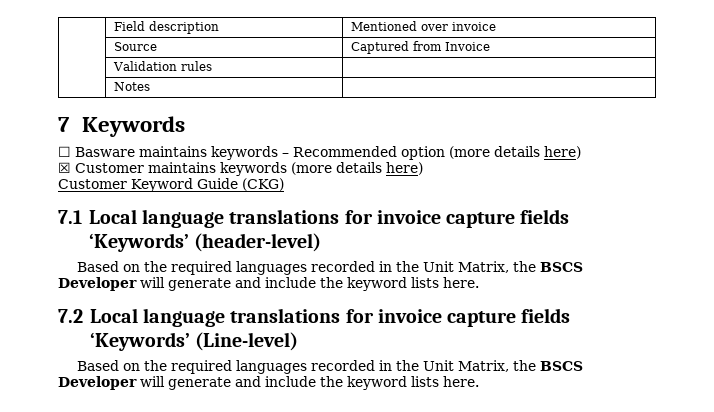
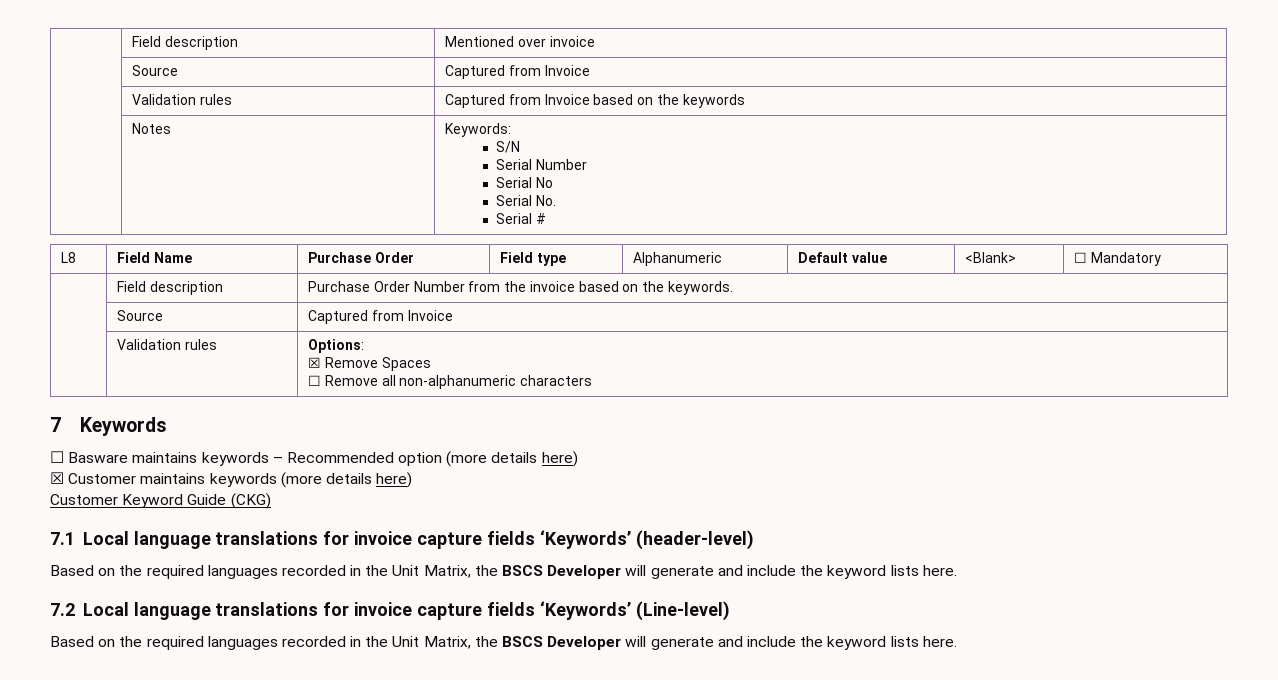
[114,82,151,91] // | Notes | -> [445,94,745,108] [132,123,172,134] [445,123,512,137] [496,141,521,153] [496,159,587,170] [496,177,553,188] [496,195,556,206] [496,213,546,224] [61,252,77,263] [117,252,192,263] [308,252,414,263] [500,252,566,266] [633,252,723,266] [798,252,887,263] [965,252,1017,263] [1074,252,1161,266] [117,281,223,295] [308,281,734,295] [117,310,164,321] [308,310,453,324] [117,339,217,350] [308,339,365,353] [308,357,431,371] [308,375,593,389] Captured from Invoice based on the keywords // | Notes | Keywords: // S/N // Serial Number // Serial No // Serial No. // Serial # // L8 | Field Name | Purchase Order | Field type | Alphanumeric | Default value | <Blank> | ☐ Mandatory // | Field description | Purchase Order Number from the invoice based on the keywords. // | Source | Captured from Invoice // | Validation rules | Options: // ☒ Remove Spaces // ☐ Remove all non-alphanumeric characters

